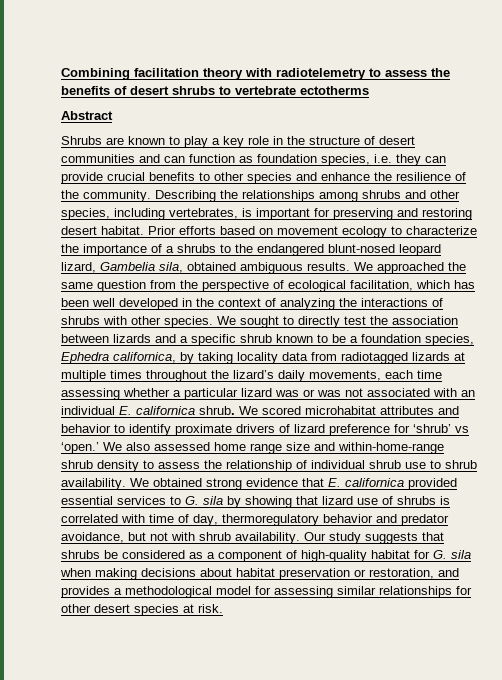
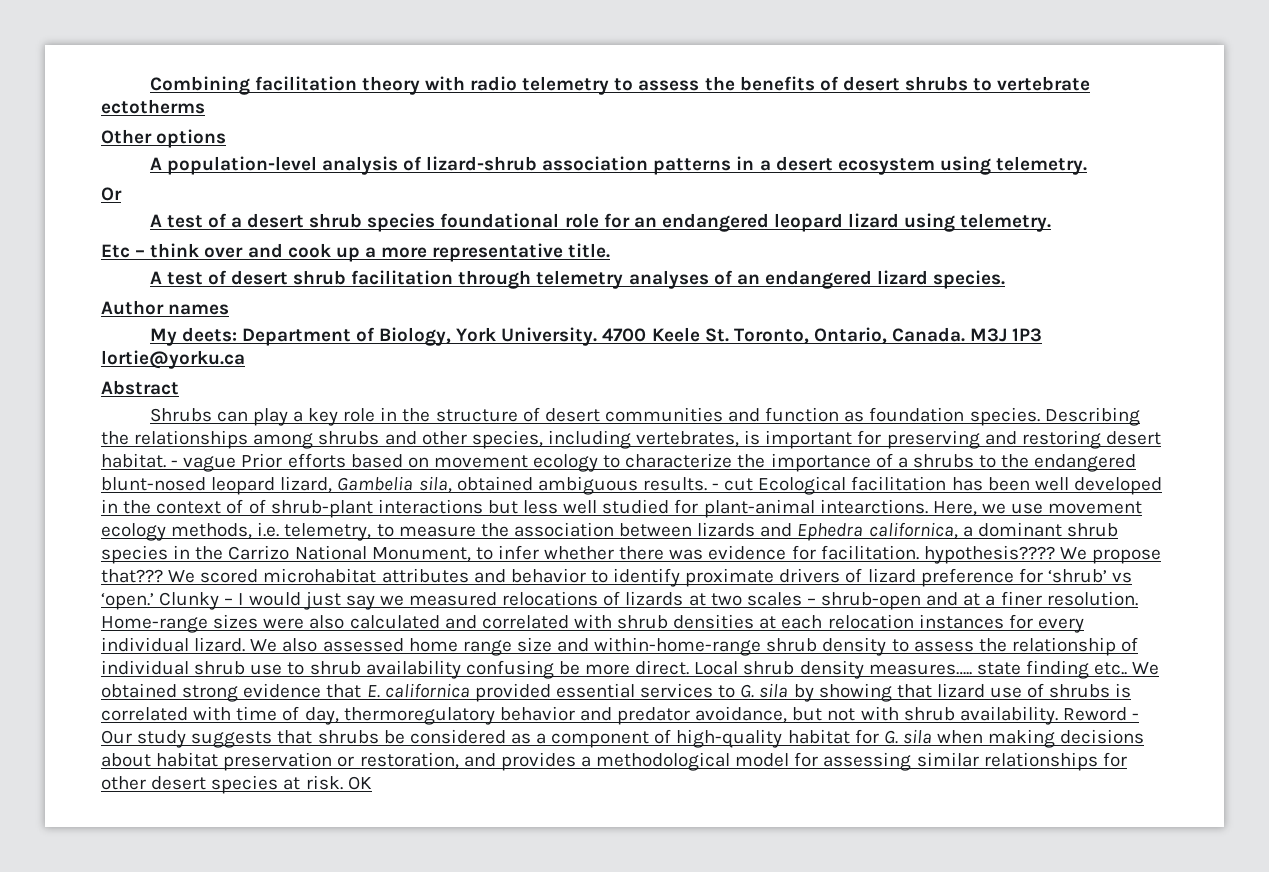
[276,68,366,80] radiotelemetry -> [470,76,610,95] radio telemetry
(369, 90) none -> [101,129,227,148] [149,156,1088,175] [101,187,122,201] [149,213,1052,232] [101,243,611,262] [149,270,1006,289] [101,300,230,315] [149,327,1043,346] [101,350,245,369] // Other options // A population-level analysis of lizard-shrub association patterns in a desert ecosystem using telemetry. // Or // A test of a desert shrub species foundational role for an endangered leopard lizard using telemetry. // Etc – think over and cook up a more representative title. // A test of desert shrub facilitation through telemetry analyses of an endangered lizard species. // Author names // My deets: Department of Biology, York University. 4700 Keele St. Toronto, Ontario, Canada. M3J 1P3 lortie@yorku.ca
[106,136,180,145] are known to -> [216,411,248,422] can
[164,156,185,163] can -> (761, 415) none
[321,154,446,166] [61,172,466,184] [61,190,151,202] species, i.e. they can provide crucial benefits to other species and enhance the resilience of the community. -> [969,407,1040,426] species.
(144, 230) none -> [171,456,237,472] - vague
[354,262,466,274] [61,280,450,292] We approached the same question from the perspective of ecological facilitation, which -> [712,476,947,495] - cut Ecological facilitation
[280,298,443,310] [61,316,366,328] analyzing the interactions of shrubs with other species. We sought to directly test -> [248,499,1143,518] [101,522,476,541] of shrub-plant interactions but less well studied for plant-animal intearctions. Here, we use movement ecology methods, i.e. telemetry, to measure
[180,334,474,346] [61,352,465,364] [61,370,442,382] [61,388,475,400] [61,406,235,415] a specific shrub known to be a foundation species, Ephedra californica, by taking locality data from radiotagged lizards at multiple times throughout the lizard’s daily movements, each time assessing whether a particular lizard was or was not associated with an individual E. californica shrub. -> [797,522,1118,541] [101,545,1162,564] [101,569,163,583] Ephedra californica, a dominant shrub species in the Carrizo National Monument, to infer whether there was evidence for facilitation. hypothesis???? We propose that???
(99, 448) none -> [159,591,1138,610] [101,614,1084,633] [101,637,246,652] Clunky – I would just say we measured relocations of lizards at two scales – shrub-open and at a finer resolution. Home-range sizes were also calculated and correlated with shrub densities at each relocation instances for every individual lizard.
[61,478,126,490] availability. -> [365,660,1128,679] availability confusing be more direct. Local shrub density measures….. state finding etc..
(300, 538) none -> [1062,707,1140,721] Reword -
(223, 608) none -> [347,776,372,790] OK

